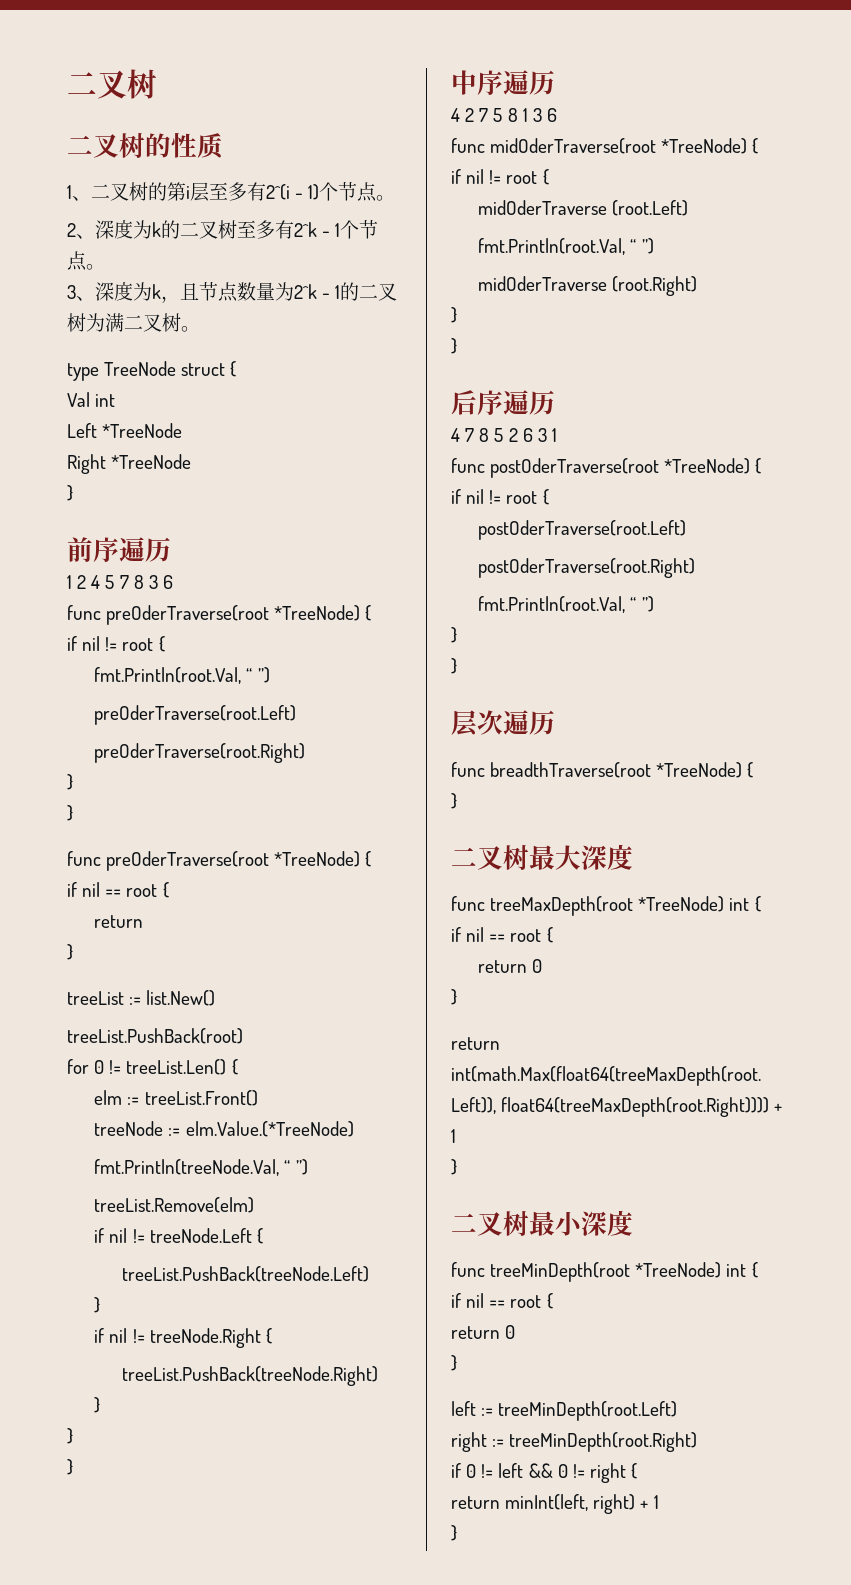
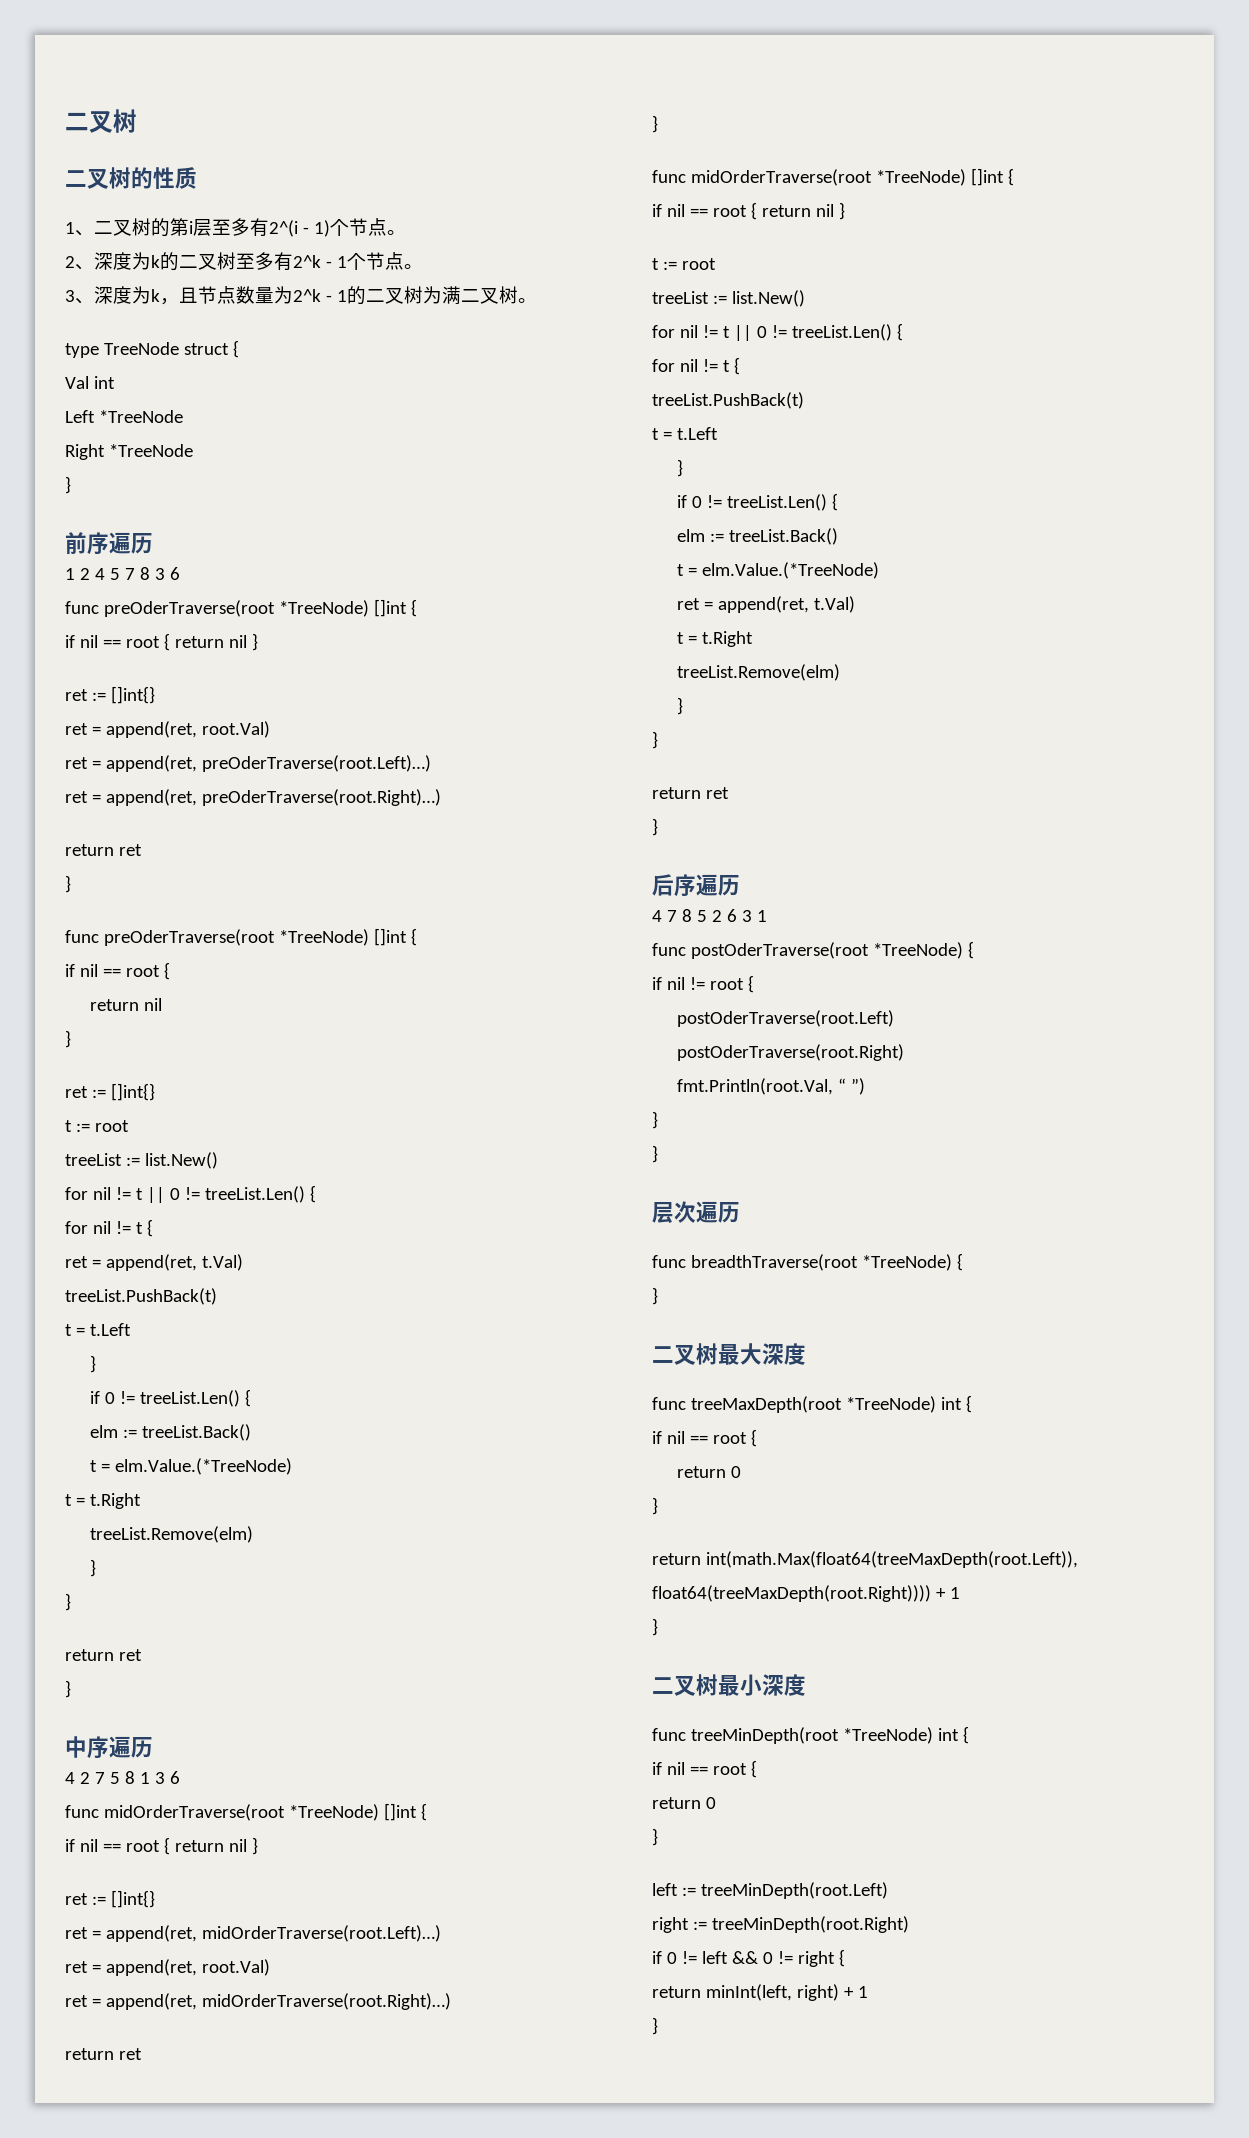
[365,605,372,621] [67,636,165,652] [94,667,270,684] [94,705,297,725] [94,743,306,763] [67,774,73,790] { // if nil != root { // fmt.Println(root.Val, “ ”) // preOderTraverse(root.Left) // preOderTraverse(root.Right) // } -> [373,599,417,617] [65,633,258,651] [65,686,155,704] [65,721,270,738] [65,755,431,772] [65,789,441,806] [65,844,142,856] []int { // if nil == root { return nil } // ret := []int{} // ret = append(ret, root.Val) // ret = append(ret, preOderTraverse(root.Left)…) // ret = append(ret, preOderTraverse(root.Right)…) // return ret
[365,851,372,867] [67,882,169,898] [94,915,144,928] [67,944,73,960] [67,990,216,1006] [67,1028,243,1044] [67,1059,238,1075] [94,1090,258,1106] [94,1121,354,1137] [94,1159,308,1176] [94,1197,255,1213] [94,1228,263,1244] [121,1266,369,1282] [94,1297,101,1313] [94,1328,272,1348] [121,1366,378,1386] [94,1397,101,1413] [67,1428,73,1444] { // if nil == root { // return // } // treeList := list.New() // treeList.PushBack(root) // for 0 != treeList.Len() { // elm := treeList.Front() // treeNode := elm.Value.(*TreeNode) // fmt.Println(treeNode.Val, “ ”) // treeList.Remove(elm) // if nil != treeNode.Left { // treeList.PushBack(treeNode.Left) // } // if nil != treeNode.Right { // treeList.PushBack(treeNode.Right) // } // } -> [373,928,417,946] [65,962,170,980] [89,998,162,1011] [65,1030,71,1048] [65,1083,155,1101] [65,1120,129,1132] [65,1152,218,1169] [65,1185,316,1203] [65,1219,153,1237] [65,1254,243,1271] [65,1288,217,1305] [65,1323,131,1336] [89,1355,96,1373] [89,1389,251,1407] [89,1424,251,1441] [89,1458,292,1475] [65,1493,141,1509] [89,1526,253,1543] [89,1559,96,1577] [65,1593,71,1611] [65,1649,142,1661] []int { // if nil == root { // return nil // } // ret := []int{} // t := root // treeList := list.New() // for nil != t || 0 != treeList.Len() { // for nil != t { // ret = append(ret, t.Val) // treeList.PushBack(t) // t = t.Left // } // if 0 != treeList.Len() { // elm := treeList.Back() // t = elm.Value.(*TreeNode) // t = t.Right // treeList.Remove(elm) // } // } // return ret
[490,138,759,154] [451,169,549,185] [478,200,689,216] [478,238,654,255] [478,276,698,296] [451,307,457,323] midOderTraverse(root *TreeNode) { // if nil != root { // midOderTraverse (root.Left) // fmt.Println(root.Val, “ ”) // midOderTraverse (root.Right) // } -> [103,1803,427,1821] [65,1837,258,1855] [65,1890,155,1908] [65,1925,441,1942] [65,1959,270,1976] [65,1993,451,2010] [65,2048,142,2060] [652,115,658,133] [652,168,1014,186] [652,202,845,220] [652,258,716,270] [652,290,805,307] [652,323,903,341] [652,357,740,375] [652,392,804,409] [652,427,718,440] [676,459,683,477] [676,493,838,511] [676,528,838,545] [676,562,879,579] [676,596,855,613] [676,631,753,647] [676,664,840,681] [676,697,683,715] [652,731,658,749] [652,787,729,799] midOrderTraverse(root *TreeNode) []int { // if nil == root { return nil } // ret := []int{} // ret = append(ret, midOrderTraverse(root.Left)…) // ret = append(ret, root.Val) // ret = append(ret, midOrderTraverse(root.Right)…) // return ret // } // func midOrderTraverse(root *TreeNode) []int { // if nil == root { return nil } // t := root // treeList := list.New() // for nil != t || 0 != treeList.Len() { // for nil != t { // treeList.PushBack(t) // t = t.Left // } // if 0 != treeList.Len() { // elm := treeList.Back() // t = elm.Value.(*TreeNode) // ret = append(ret, t.Val) // t = t.Right // treeList.Remove(elm) // } // } // return ret

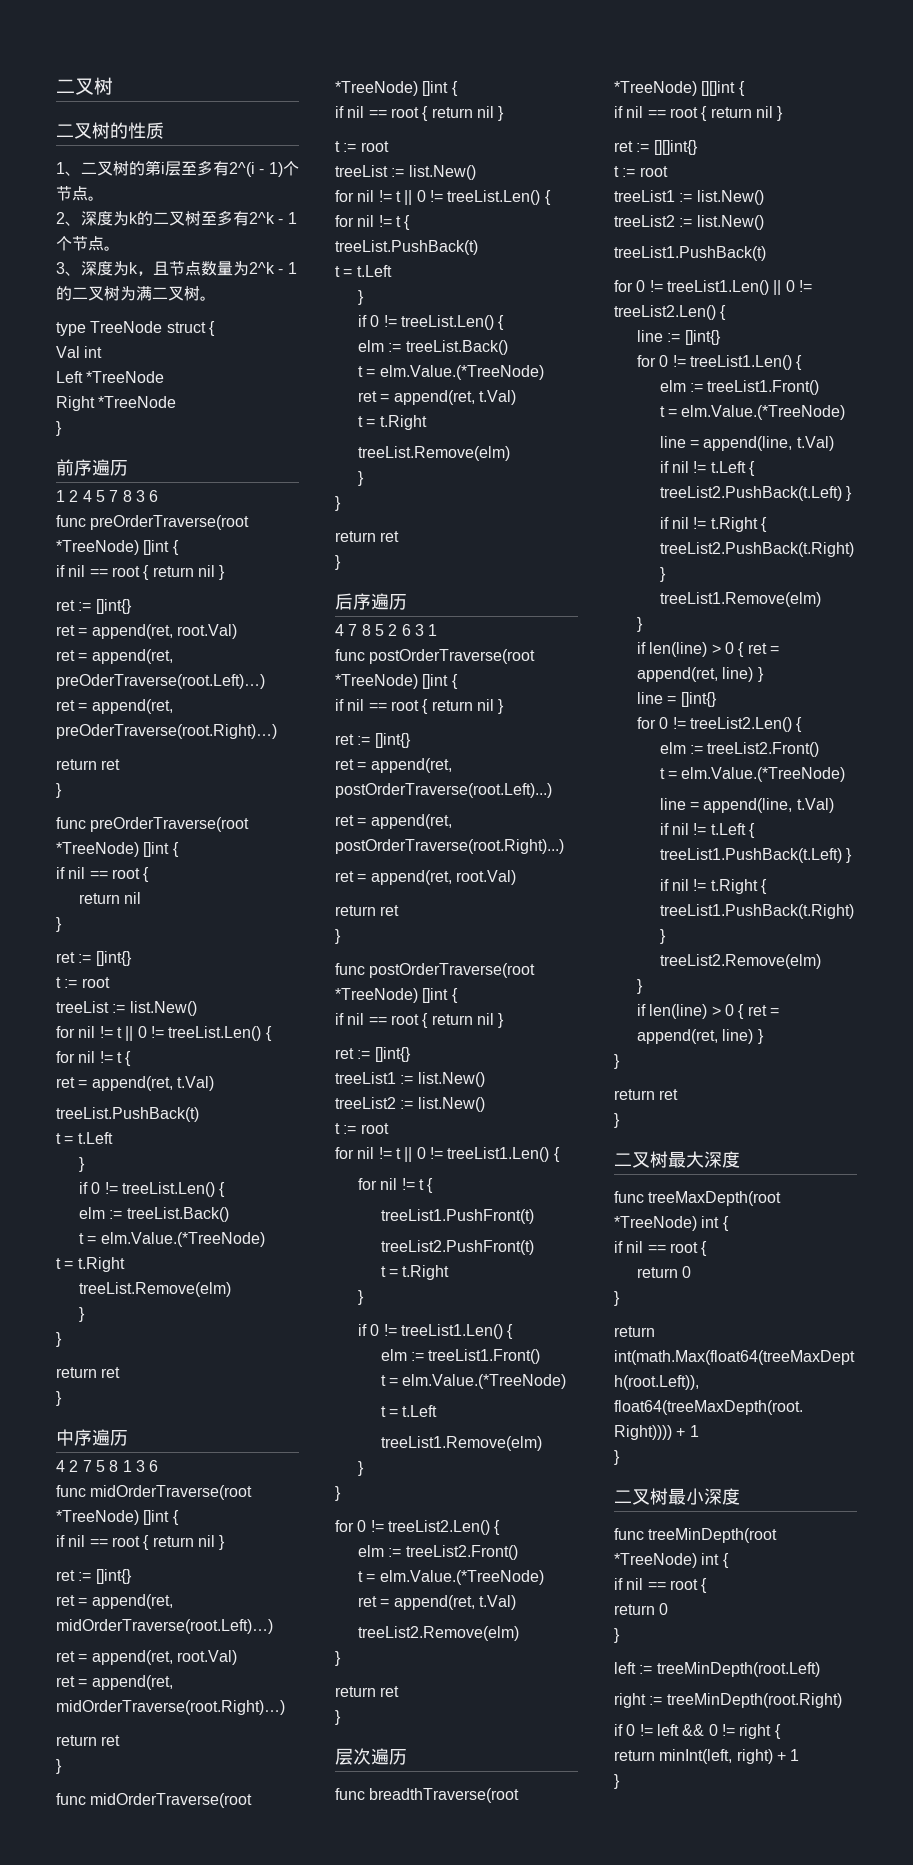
[103,600,275,617] preOderTraverse(root -> [90,515,250,530] preOrderTraverse(root
[103,929,275,946] preOderTraverse(root -> [90,817,250,832] preOrderTraverse(root
[690,941,974,959] [652,975,754,993] [676,1010,894,1027] [676,1044,904,1061] [676,1078,865,1095] [652,1111,658,1129] postOderTraverse(root *TreeNode) { // if nil != root { // postOderTraverse(root.Left) // postOderTraverse(root.Right) // fmt.Println(root.Val, “ ”) // } -> [369,649,536,664] [335,674,458,689] [335,699,505,714] [335,733,411,748] [335,758,452,773] [335,783,552,798] [335,814,452,829] [335,839,564,854] [335,870,516,885] [335,905,400,916] [335,929,341,944] [335,963,536,978] [335,988,458,1003] [335,1013,505,1028] [335,1047,411,1062] [335,1072,485,1087] [335,1097,485,1112] [335,1123,389,1134] [335,1147,560,1162] [357,1178,434,1193] [380,1209,534,1224] [380,1240,534,1255] [380,1265,450,1280] [357,1290,364,1305] [357,1324,514,1339] [380,1349,541,1364] [380,1374,567,1389] [380,1405,438,1417] [380,1436,542,1451] [357,1461,364,1476] [335,1486,341,1501] [335,1520,501,1535] [357,1545,518,1560] [357,1570,544,1585] [357,1595,516,1610] [357,1626,519,1641] [335,1651,341,1666] [335,1686,400,1697] postOrderTraverse(root *TreeNode) []int { // if nil == root { return nil } // ret := []int{} // ret = append(ret, postOrderTraverse(root.Left)...) // ret = append(ret, postOrderTraverse(root.Right)...) // ret = append(ret, root.Val) // return ret // } // func postOrderTraverse(root *TreeNode) []int { // if nil == root { return nil } // ret := []int{} // treeList1 := list.New() // treeList2 := list.New() // t := root // for nil != t || 0 != treeList1.Len() { // for nil != t { // treeList1.PushFront(t) // treeList2.PushFront(t) // t = t.Right // } // if 0 != treeList1.Len() { // elm := treeList1.Front() // t = elm.Value.(*TreeNode) // t = t.Left // treeList1.Remove(elm) // } // } // for 0 != treeList2.Len() { // elm := treeList2.Front() // t = elm.Value.(*TreeNode) // ret = append(ret, t.Val) // treeList2.Remove(elm) // } // return ret
[956,1253,963,1271] { -> [701,81,745,96] [614,106,784,121] [614,140,698,155] [614,166,668,177] [614,190,764,205] [614,215,764,230] [614,246,766,261] [614,280,812,295] [614,305,727,320] [636,330,721,345] [636,355,803,370] [659,380,820,395] [659,405,846,420] [659,436,834,451] [659,461,756,476] [659,486,853,501] [659,517,768,532] [659,542,854,557] [659,567,666,582] [659,592,821,607] [636,617,643,632] [636,642,779,657] [636,667,764,682] [636,692,717,707] [636,717,803,732] [659,742,820,757] [659,767,846,782] [659,798,834,813] [659,823,756,838] [659,848,853,863] [659,879,768,894] [659,904,854,919] [659,929,666,944] [659,954,821,969] [636,979,643,994] [636,1004,779,1019] [636,1029,764,1044] [614,1054,620,1069] [614,1089,679,1100] [][]int { // if nil == root { return nil } // ret := [][]int{} // t := root // treeList1 := list.New() // treeList2 := list.New() // treeList1.PushBack(t) // for 0 != treeList1.Len() || 0 != treeList2.Len() { // line := []int{} // for 0 != treeList1.Len() { // elm := treeList1.Front() // t = elm.Value.(*TreeNode) // line = append(line, t.Val) // if nil != t.Left { treeList2.PushBack(t.Left) } // if nil != t.Right { treeList2.PushBack(t.Right) } // treeList1.Remove(elm) // } // if len(line) > 0 { ret = append(ret, line) } // line = []int{} // for 0 != treeList2.Len() { // elm := treeList2.Front() // t = elm.Value.(*TreeNode) // line = append(line, t.Val) // if nil != t.Left { treeList1.PushBack(t.Left) } // if nil != t.Right { treeList1.PushBack(t.Right) } // treeList2.Remove(elm) // } // if len(line) > 0 { ret = append(ret, line) } // } // return ret

